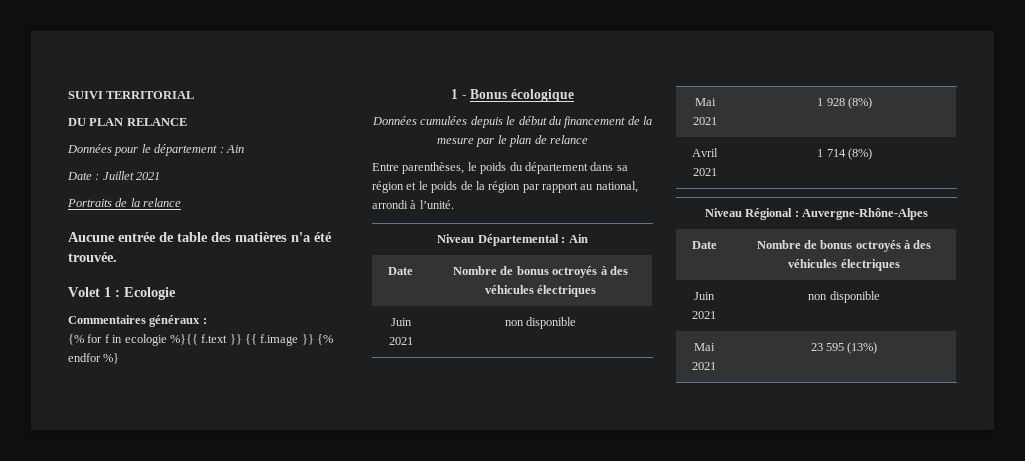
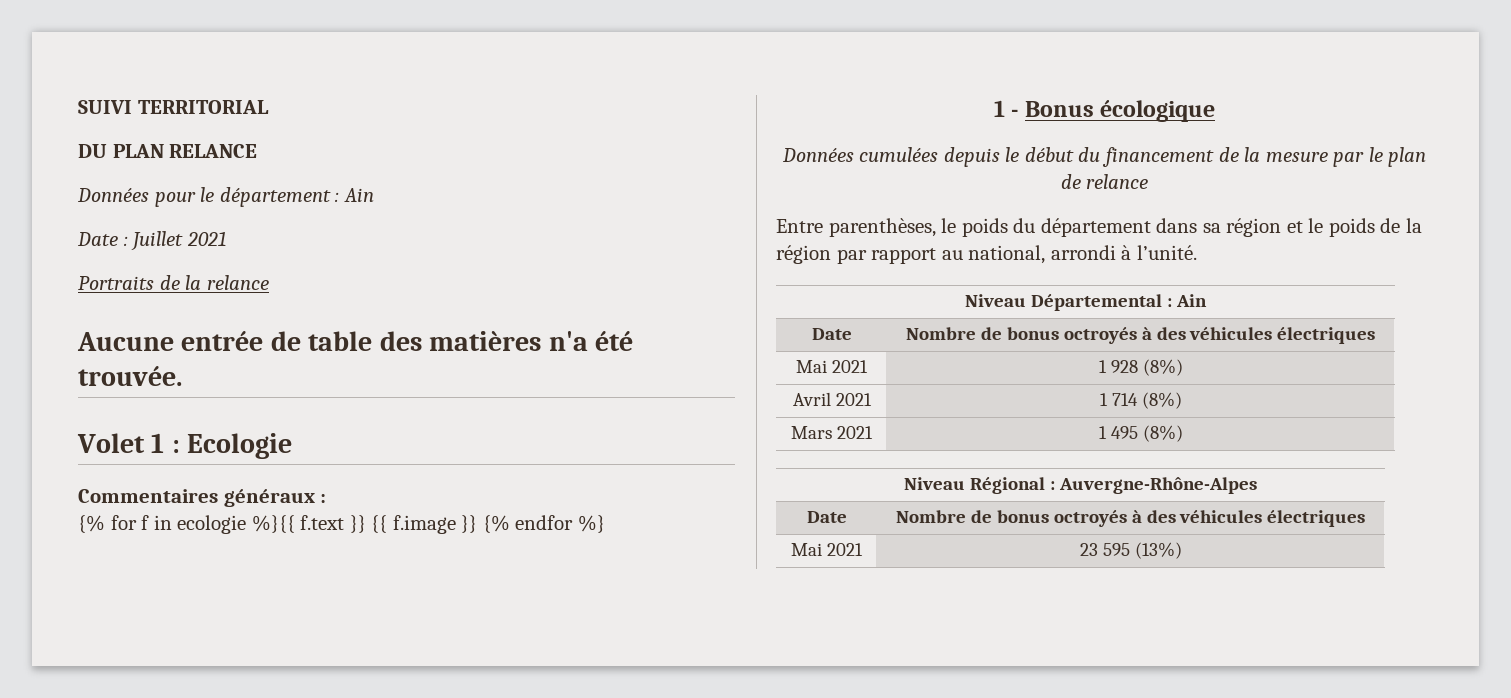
[390,318,412,326] [388,337,413,345] [504,317,577,329] // Juin 2021 | non disponible -> (1376, 335) none
(872, 154) none -> [791,426,873,439] [1098,425,1183,442] // Mars 2021 | 1 495 (8%)
[694,292,715,300] [692,311,716,319] [808,291,880,303] // Juin 2021 | non disponible -> (1366, 518) none

